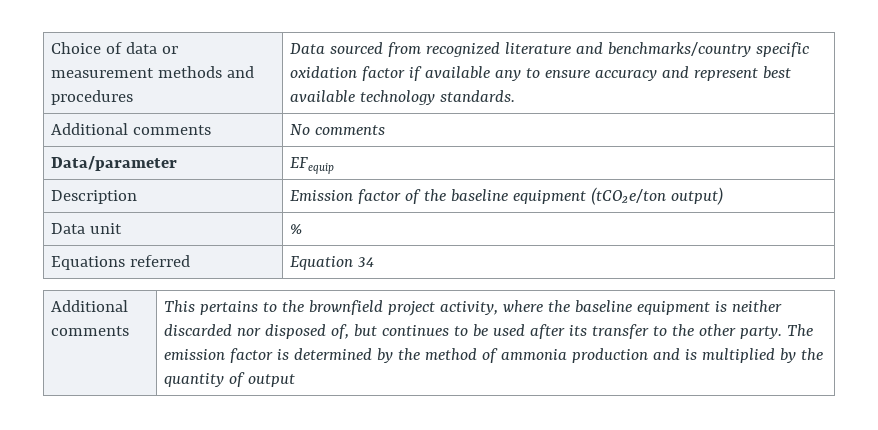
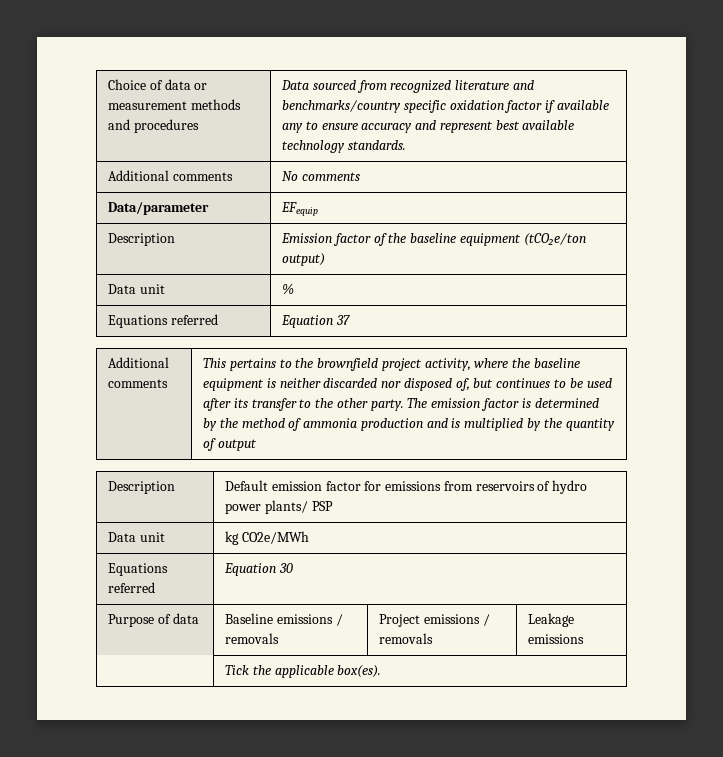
[358,257,375,267] 34 -> [335,315,350,325] 37
(296, 380) none -> [108,481,176,494] [225,480,588,494] [225,500,333,514] [108,532,165,542] [225,531,309,545] [108,563,169,576] [108,582,156,593] [224,563,293,576] [108,613,199,627] [225,613,343,626] [225,633,280,644] [379,614,490,627] [379,633,434,644] [528,613,575,627] [528,634,585,644] [225,665,382,678] // Description | Default emission factor for emissions from reservoirs of hydro power plants/ PSP // Data unit | kg CO2e/MWh // Equations referred | Equation 30 // Purpose of data | Baseline emissions / removals | Project emissions / removals | Leakage emissions // | Tick the applicable box(es).

